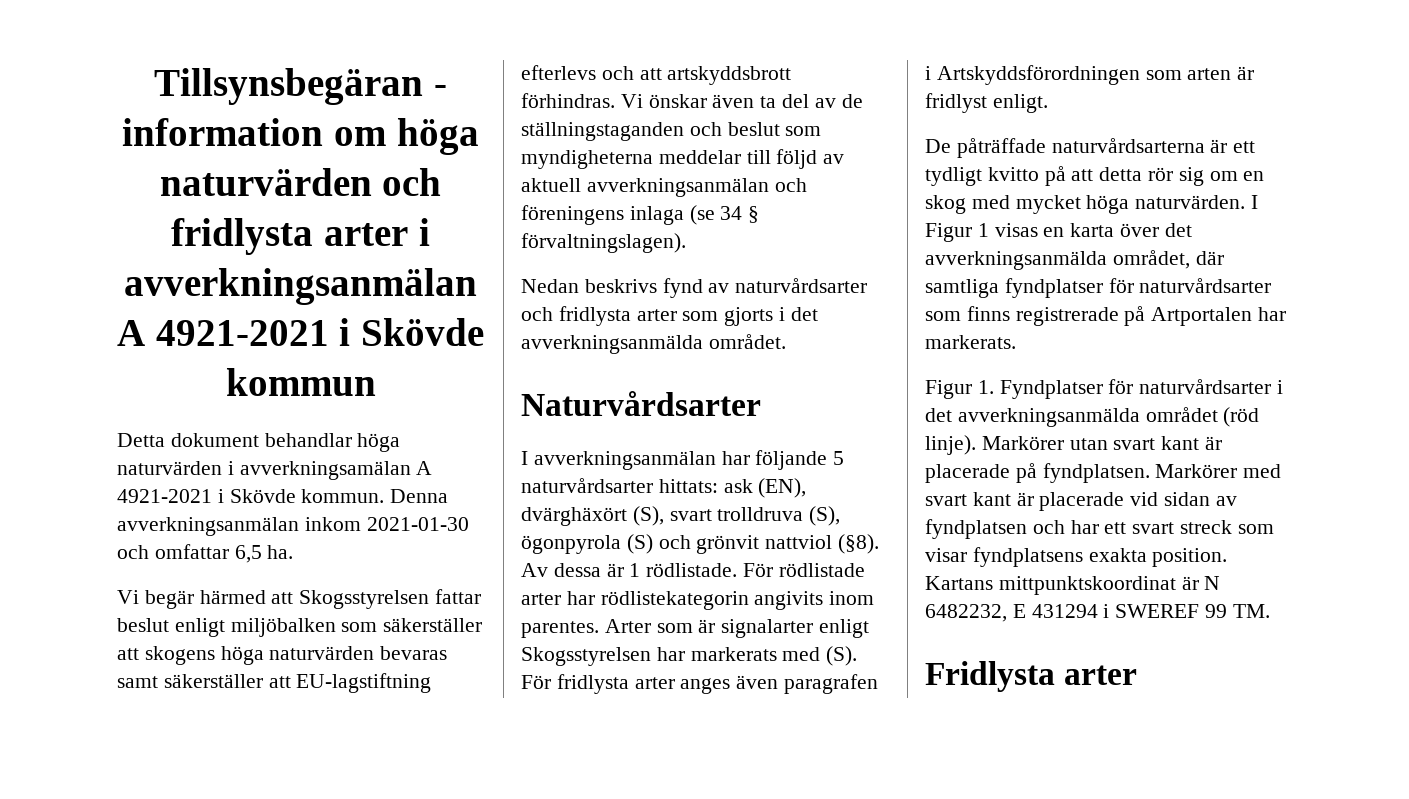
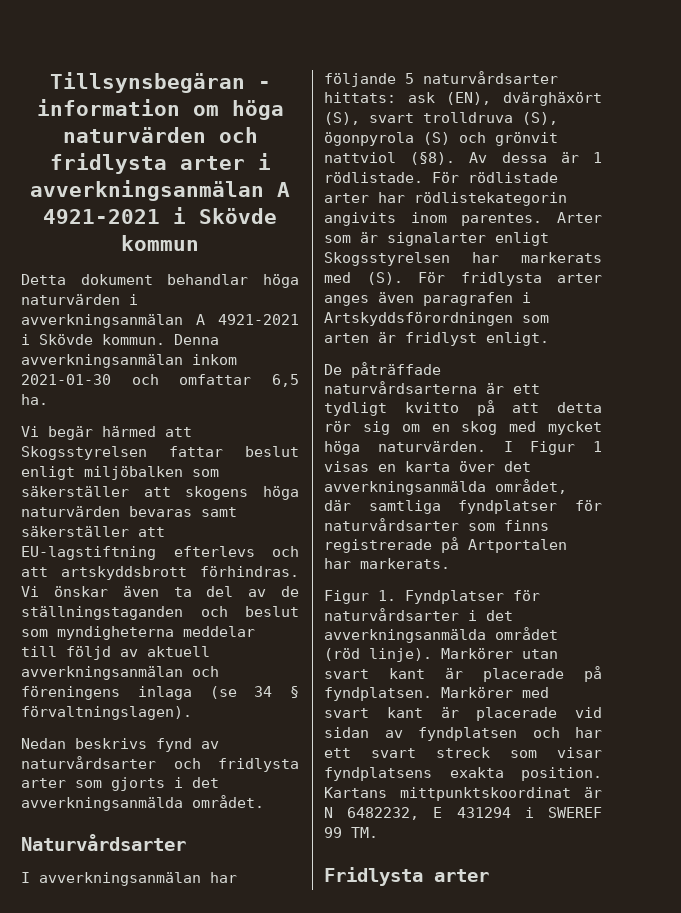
[239,461,411,480] avverkningsamälan -> [21,314,183,328] avverkningsanmälan

